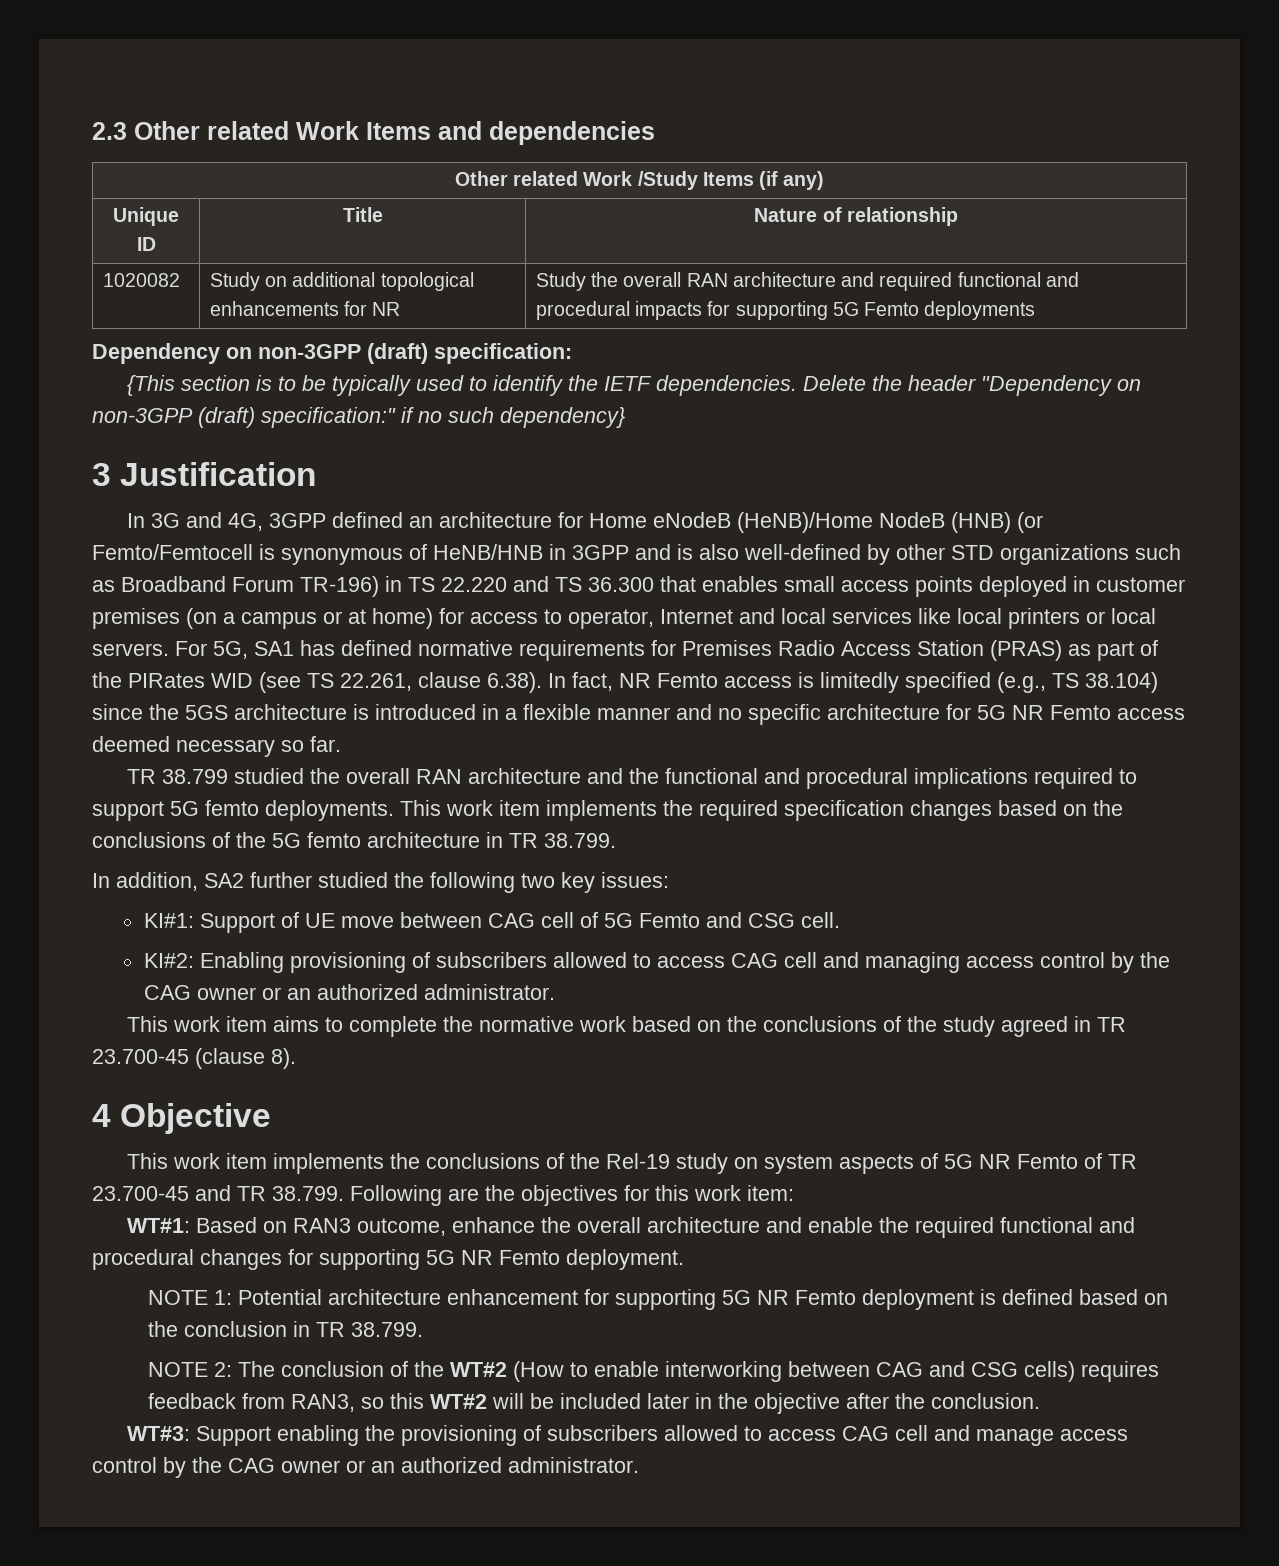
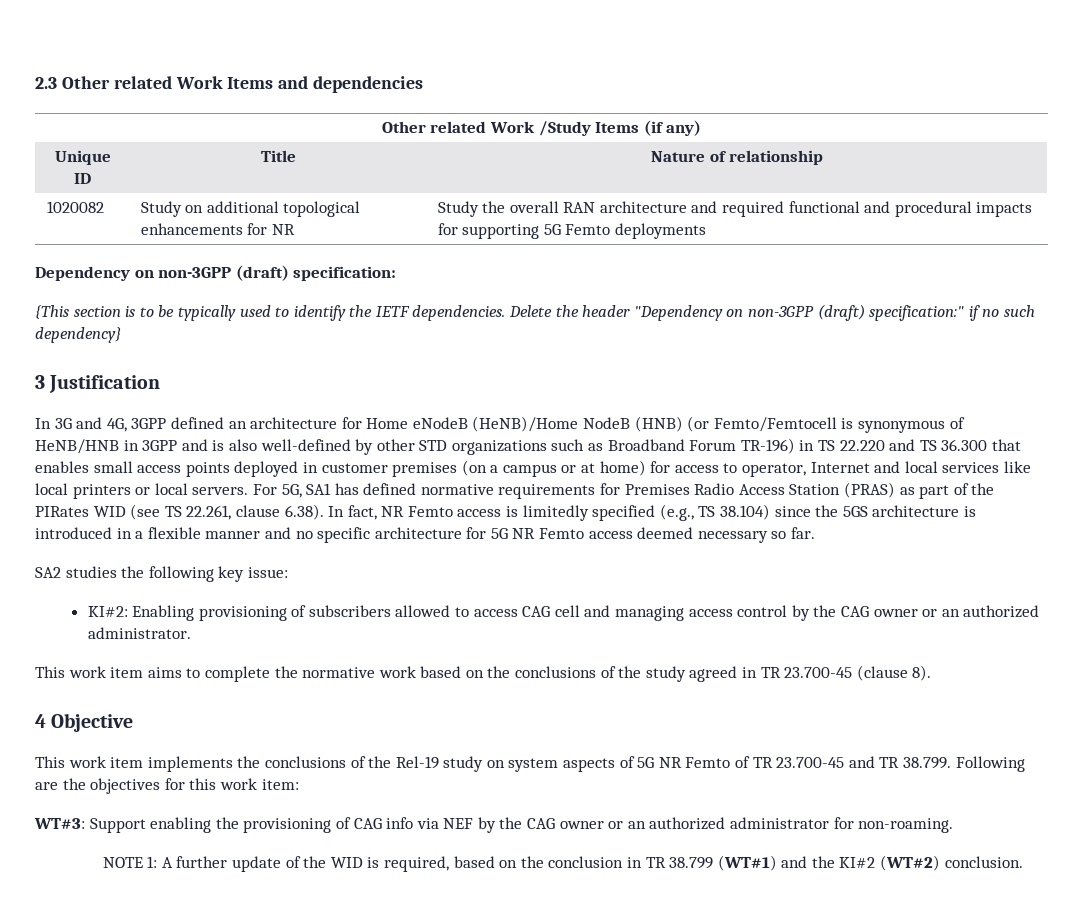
[126,768,1137,789] [92,800,1123,821] [92,832,616,848] [92,872,669,893] [143,912,840,933] TR 38.799 studied the overall RAN architecture and the functional and procedural implications required to support 5G femto deployments. This work item implements the required specification changes based on the conclusions of the 5G femto architecture in TR 38.799. // In addition, SA2 further studied the following two key issues: // KI#1: Support of UE move between CAG cell of 5G Femto and CSG cell. -> [35,566,288,582] SA2 studies the following key issue:
[126,1217,1135,1238] [92,1249,684,1270] [147,1289,1168,1310] [147,1321,423,1337] [147,1361,1159,1382] [147,1393,1040,1414] // WT#1: Based on RAN3 outcome, enhance the overall architecture and enable the required functional and procedural changes for supporting 5G NR Femto deployment. // NOTE 1: Potential architecture enhancement for supporting 5G NR Femto deployment is defined based on the conclusion in TR 38.799. // NOTE 2: The conclusion of the WT#2 (How to enable interworking between CAG and CSG cells) requires feedback from RAN3, so this WT#2 will be included later in the objective after the conclusion. -> (299, 784) none
[546,1425,1128,1446] [92,1457,639,1478] subscribers allowed to access CAG cell and manage access control by the CAG owner or an authorized administrator. -> [353,817,954,833] [102,855,1023,872] CAG info via NEF by the CAG owner or an authorized administrator for non-roaming. // NOTE 1: A further update of the WID is required, based on the conclusion in TR 38.799 (WT#1) and the KI#2 (WT#2) conclusion.

